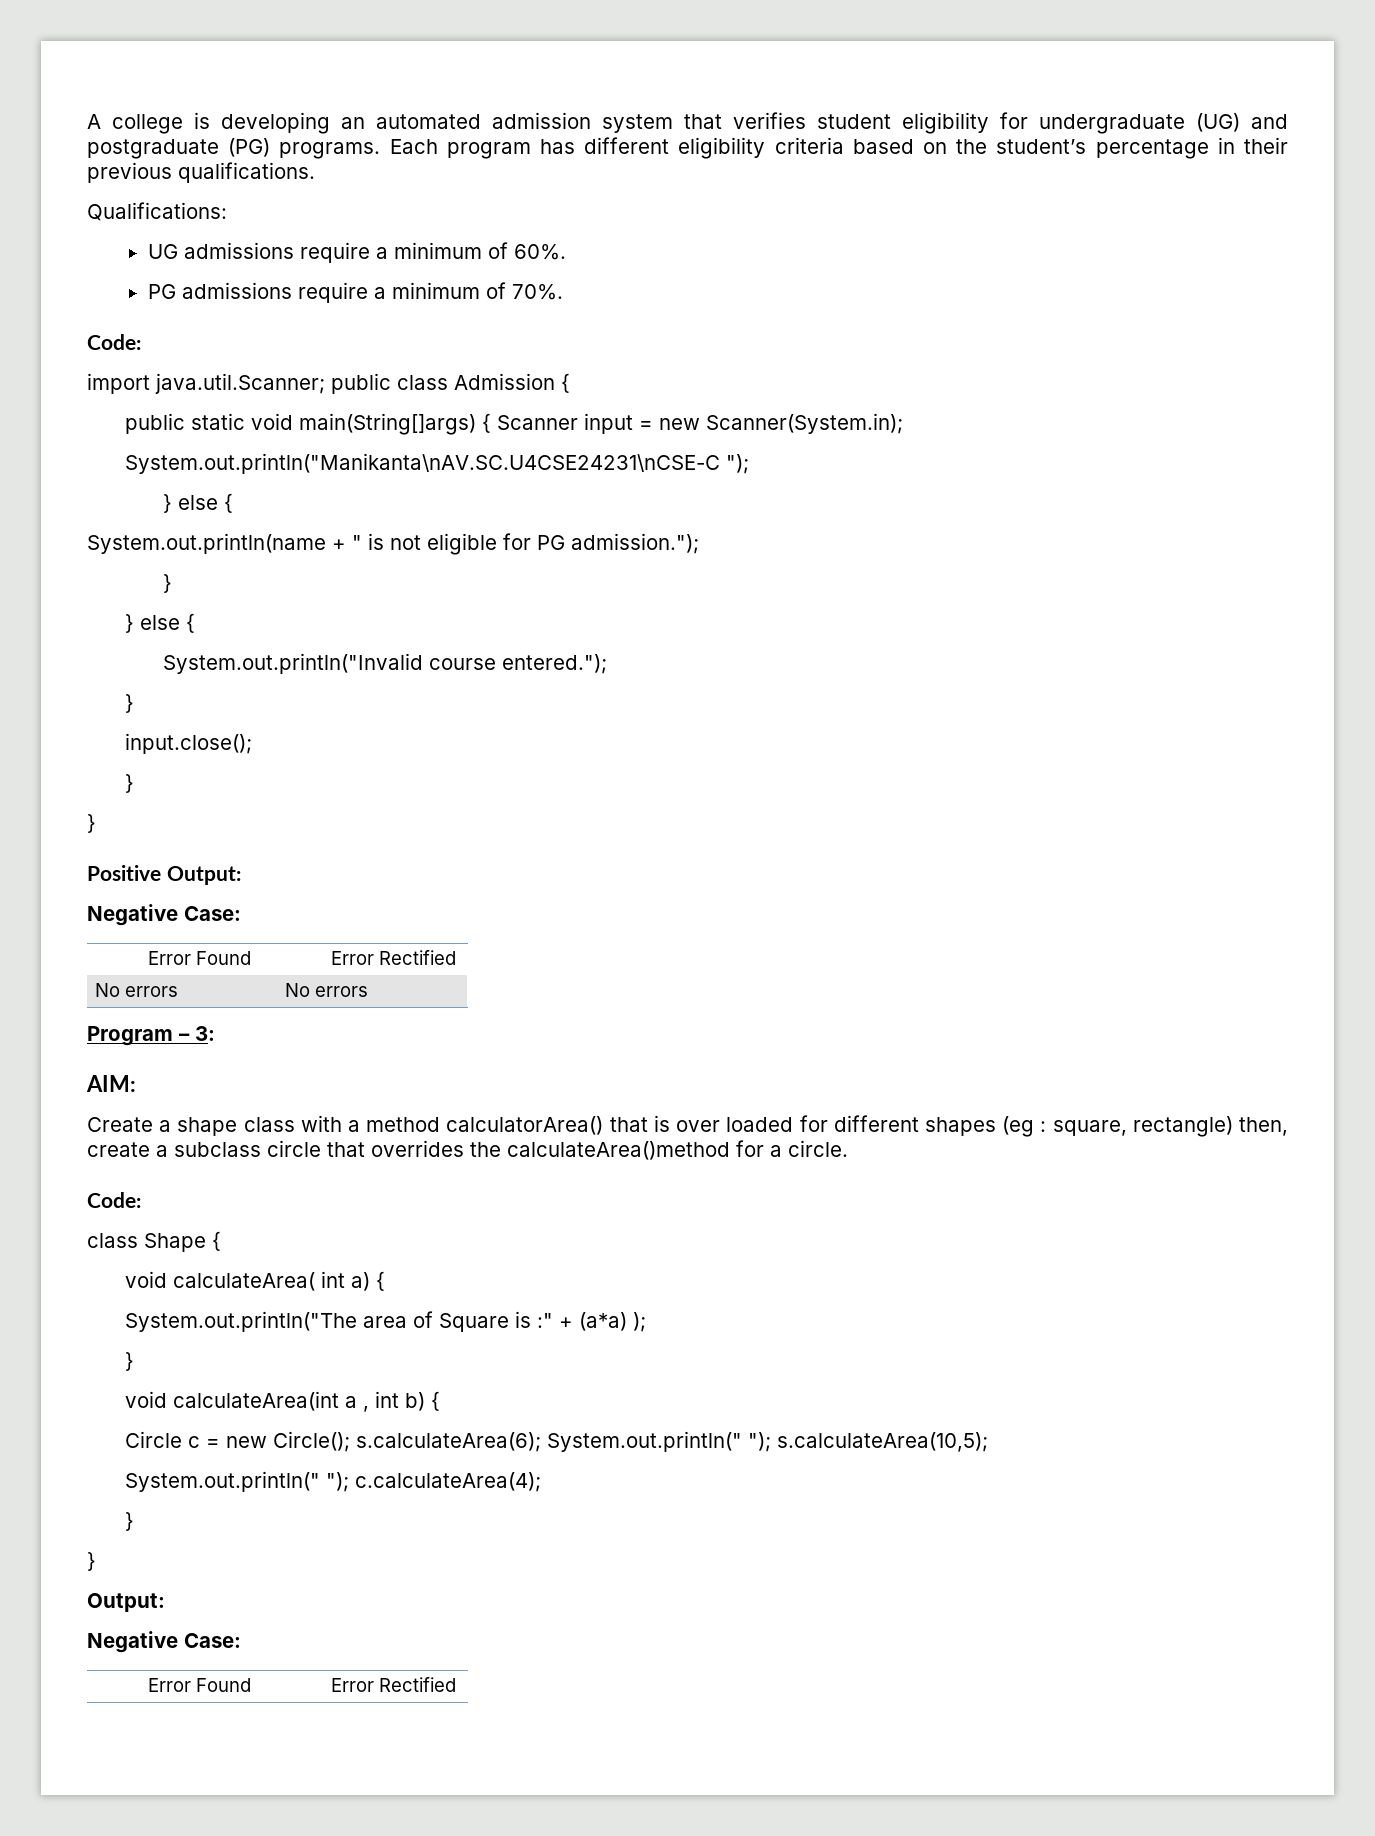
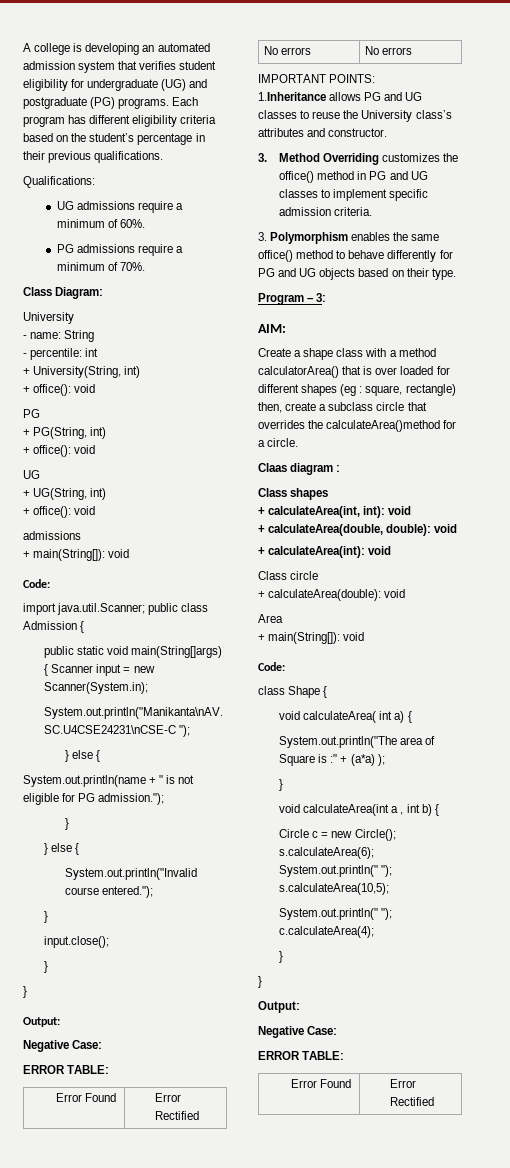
(563, 292) none -> [23,287,104,299] [23,312,74,324] [23,330,95,342] [23,348,99,360] [23,366,141,378] [23,384,96,396] [23,409,40,418] [23,427,107,439] [23,445,96,457] [23,470,40,479] [23,488,107,500] [23,506,96,518] [23,531,81,540] [23,549,130,561] // Class Diagram: // University // - name: String // - percentile: int // + University(String, int) // + office(): void // PG // + PG(String, int) // + office(): void // UG // + UG(String, int) // + office(): void // admissions // + main(String[]): void
[87,865,241,885] [87,904,241,926] Positive Output: // Negative Case: -> [23,1017,60,1027] [23,1040,103,1052] [23,1065,110,1074] Output: // Negative Case: // ERROR TABLE:
(369, 991) none -> [258,74,376,83] [258,92,423,101] [258,110,452,122] [258,128,388,137] [258,153,459,165] [279,171,428,183] [279,189,429,201] [279,207,373,216] [258,232,440,244] [258,250,453,262] [258,268,456,280] // IMPORTANT POINTS: // 1.Inheritance allows PG and UG classes to reuse the University class’s attributes and constructor. // 3. Method Overriding customizes the office() method in PG and UG classes to implement specific admission criteria. // 3. Polymorphism enables the same office() method to behave differently for PG and UG objects based on their type.
(848, 1148) none -> [258,463,341,475] [258,488,329,500] [258,506,412,518] [258,524,458,536] [258,546,392,558] [258,571,319,580] [258,589,406,601] [258,614,283,623] [258,632,365,644] // Claas diagram : // Class shapes // + calculateArea(int, int): void // + calculateArea(double, double): void // + calculateArea(int): void // Class circle // + calculateArea(double): void // Area // + main(String[]): void
(241, 1640) none -> [258,1051,345,1060] // ERROR TABLE:

